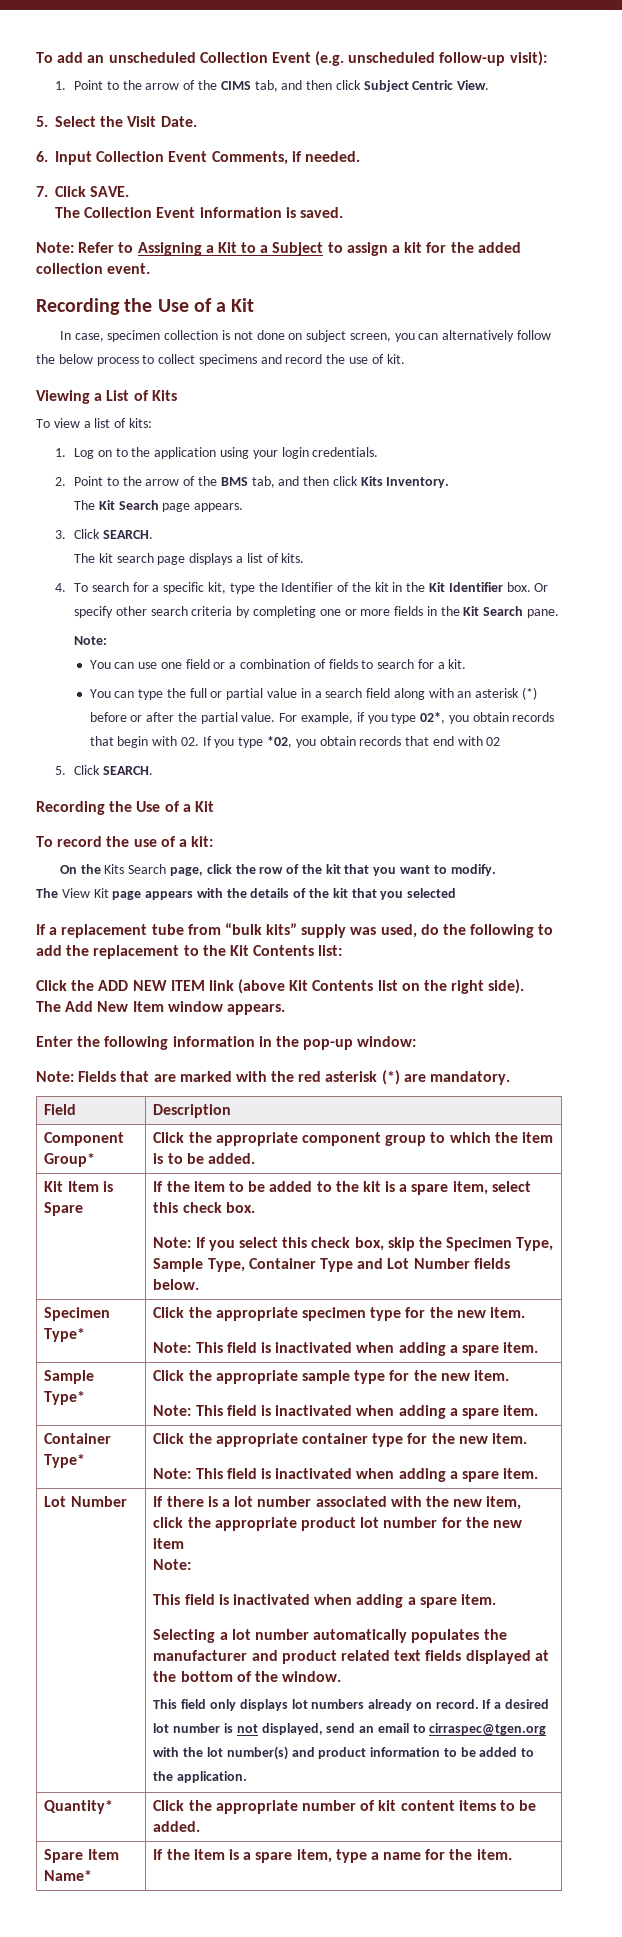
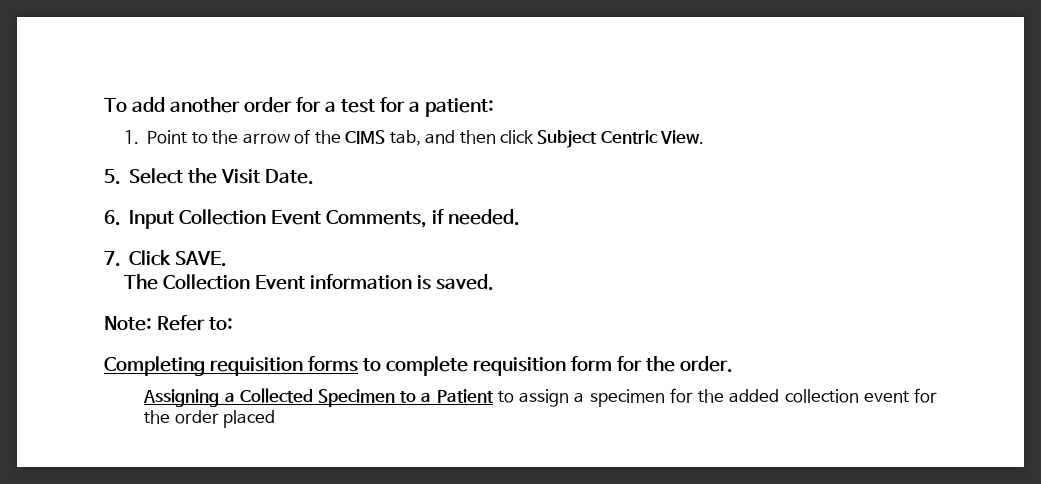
[87,51,547,66] an unscheduled Collection Event (e.g. unscheduled follow-up visit): -> [169,97,494,117] another order for a test for a patient:
[118,242,237,256] to Assigning a Kit -> [208,317,233,330] [104,356,733,376] [143,388,396,407] to: // Completing requisition forms to complete requisition form for the order. // Assigning a Collected Specimen
[272,242,324,256] Subject -> [436,389,494,403] Patient
[404,242,423,253] kit -> [589,389,665,407] specimen
[107,263,151,274] [36,298,255,315] [59,330,552,342] [36,354,405,366] [36,390,177,404] [36,418,152,428] [55,447,379,459] [55,476,450,488] [74,500,244,512] [55,529,153,539] [74,553,305,565] [55,582,549,594] [74,606,560,618] [74,636,108,645] [89,659,467,669] [89,687,537,700] [89,712,555,724] [89,736,501,748] [55,765,153,775] [36,801,214,815] [36,836,214,847] [59,864,496,876] [36,888,457,900] [36,923,554,938] [36,945,343,959] [36,979,525,994] [36,1001,285,1015] [36,1036,417,1050] [36,1070,511,1085] [44,1104,77,1115] [153,1104,232,1118] [44,1132,125,1146] [44,1153,96,1167] [153,1132,553,1146] [153,1153,255,1164] [44,1181,113,1192] [44,1202,84,1216] [153,1181,531,1195] [153,1202,255,1213] [153,1237,554,1251] [153,1258,510,1272] [153,1279,200,1290] [44,1307,111,1321] [44,1328,86,1342] [153,1307,525,1321] [153,1342,539,1356] [44,1370,95,1384] [44,1391,86,1405] [153,1370,509,1384] [153,1405,539,1419] [44,1433,112,1444] [44,1454,86,1468] [153,1433,527,1447] [153,1468,539,1482] [44,1496,127,1507] [153,1496,522,1510] [153,1517,522,1531] [153,1538,185,1549] [153,1559,192,1570] [153,1594,496,1608] [153,1629,507,1643] [153,1650,549,1664] [153,1671,342,1682] [153,1699,549,1711] [153,1723,547,1736] [153,1746,535,1760] [153,1771,248,1783] [44,1800,114,1814] [153,1800,537,1814] [153,1821,201,1832] [44,1849,119,1863] [44,1870,93,1881] [153,1849,512,1863] event. // Recording the Use of a Kit // In case, specimen collection is not done on subject screen, you can alternatively follow the below process to collect specimens and record the use of kit. // Viewing a List of Kits // To view a list of kits: // 1. Log on to the application using your login credentials. // 2. Point to the arrow of the BMS tab, and then click Kits Inventory. // The Kit Search page appears. // 3. Click SEARCH. // The kit search page displays a list of kits. // 4. To search for a specific kit, type the Identifier of the kit in the Kit Identifier box. Or specify other search criteria by completing one or more fields in the Kit Search pane. // Note: // You can use one field or a combination of fields to search for a kit. // You can type the full or partial value in a search field along with an asterisk (*) before or after the partial value. For example, if you type 02*, you obtain records that begin with 02. If you type *02, you obtain records that end with 02 // 5. Click SEARCH. // Recording the Use of a Kit // To record the use of a kit: // On the Kits Search page, click the row of the kit that you want to modify. // The View Kit page appears with the details of the kit that you selected // If a replacement tube from “bulk kits” supply was used, do the following to add the replacement to the Kit Contents list: // Click the ADD NEW ITEM link (above Kit Contents list on the right side). // The Add New Item window appears. // Enter the following information in the pop-up window: // Note: Fields that are marked with the red asterisk (*) are mandatory. // Field | Description // Component Group* | Click the appropriate component group to which the item is to be added. // Kit Item is Spare | If the item to be added to the kit is a spare item, select this check box. // Note: If you select this check box, skip the Specimen Type, Sample Type, Container Type and Lot Number fields below. // Specimen Type* | Click the appropriate specimen type for the new item. // Note: This field is inactivated when adding a spare item. // Sample Type* | Click the appropriate sample type for the new item. // Note: This field is inactivated when adding a spare item. // Container Type* | Click the appropriate container type for the new item. // Note: This field is inactivated when adding a spare item. // Lot Number | If there is a lot number associated with the new item, click the appropriate product lot number for the new item // Note: // This field is inactivated when adding a spare item. // Selecting a lot number automatically populates the manufacturer and product related text fields displayed at the bottom of the window. // This field only displays lot numbers already on record. If a desired lot number is not displayed, send an email to cirraspec@tgen.org with the lot number(s) and product information to be added to the application. // Quantity* | Click the appropriate number of kit content items to be added. // Spare Item Name* | If the item is a spare item, type a name for the item. -> [863,388,938,403] [144,410,276,428] event for the order placed

